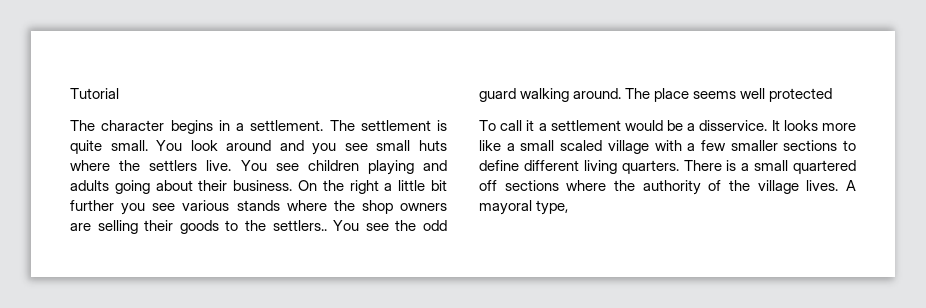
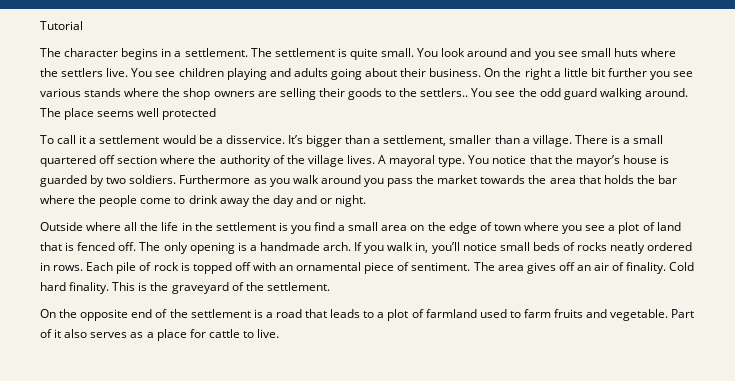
[771,120,856,131] [479,140,856,154] [479,160,679,174] It looks more like a small scaled village with a few smaller sections to define different living quarters. -> [287,135,572,147] It’s bigger than a settlement, smaller than a village.
[504,180,559,191] sections -> [117,155,158,164] section
[536,200,569,215] type, -> [438,155,669,167] [40,175,677,187] [40,195,367,207] [40,222,681,234] [40,242,693,254] [40,262,695,274] [40,282,330,294] [40,309,695,321] [40,329,280,341] type. You notice that the mayor’s house is guarded by two soldiers. Furthermore as you walk around you pass the market towards the area that holds the bar where the people come to drink away the day and or night. // Outside where all the life in the settlement is you find a small area on the edge of town where you see a plot of land that is fenced off. The only opening is a handmade arch. If you walk in, you’ll notice small beds of rocks neatly ordered in rows. Each pile of rock is topped off with an ornamental piece of sentiment. The area gives off an air of finality. Cold hard finality. This is the graveyard of the settlement. // On the opposite end of the settlement is a road that leads to a plot of farmland used to farm fruits and vegetable. Part of it also serves as a place for cattle to live.

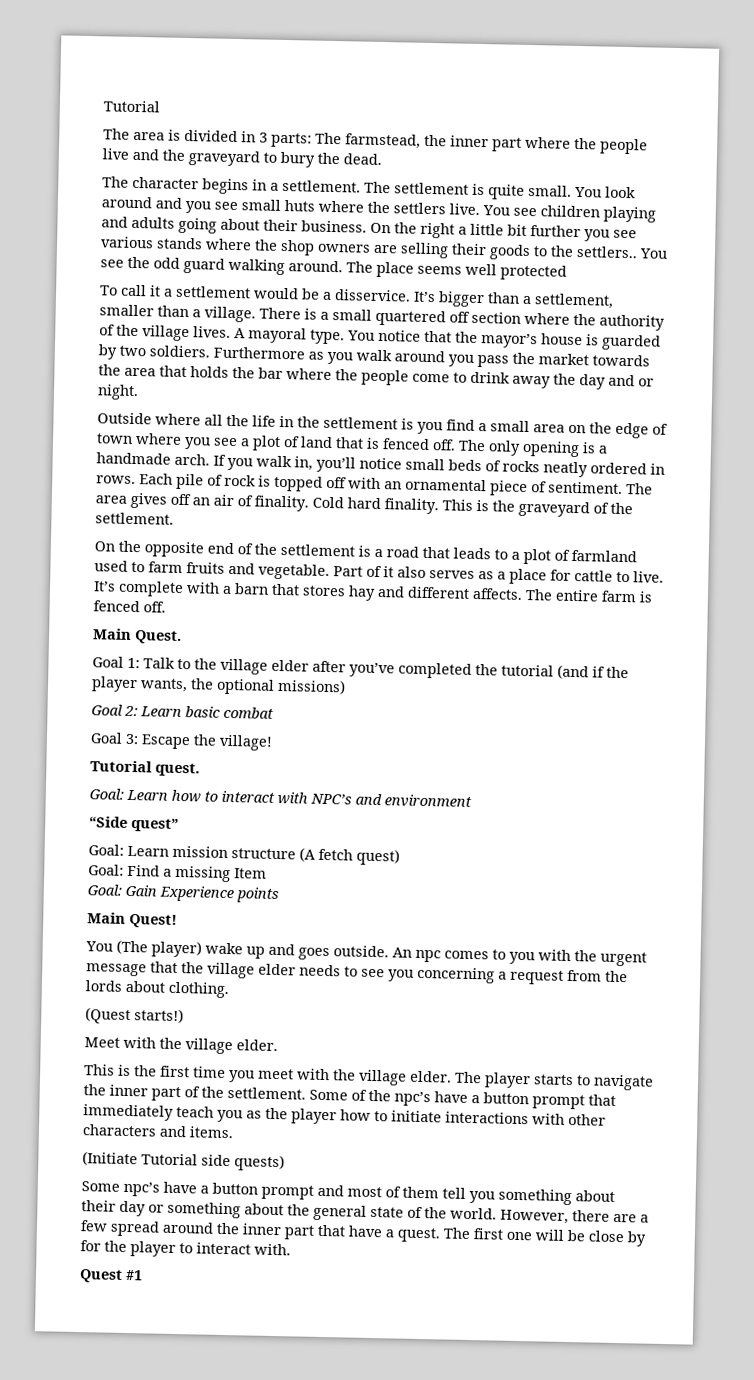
[40,21,83,30] Tutorial -> [103,100,160,113] [103,128,648,155] [102,148,382,168] Tutorial // The area is divided in 3 parts: The farmstead, the inner part where the people live and the graveyard to bury the dead.
(280, 333) none -> [93,580,653,603] [93,600,166,613] [92,628,182,644] [92,656,629,680] [91,676,346,695] [91,704,274,719] [90,732,273,751] [90,760,200,777] [89,788,472,808] [89,816,179,832] [88,844,400,866] [88,864,267,883] [87,884,279,904] [87,912,178,928] [85,939,647,967] [86,961,628,985] [85,980,229,999] [85,1007,184,1025] [84,1036,278,1055] [84,1064,654,1091] [83,1084,616,1110] [83,1104,606,1126] [82,1124,234,1139] [82,1151,285,1172] [81,1181,615,1206] [81,1200,649,1225] [80,1220,646,1247] [80,1240,291,1258] [79,1269,143,1283] It’s complete with a barn that stores hay and different affects. The entire farm is fenced off. // Main Quest. // Goal 1: Talk to the village elder after you’ve completed the tutorial (and if the player wants, the optional missions) // Goal 2: Learn basic combat // Goal 3: Escape the village! // Tutorial quest. // Goal: Learn how to interact with NPC’s and environment // “Side quest” // Goal: Learn mission structure (A fetch quest) // Goal: Find a missing Item // Goal: Gain Experience points // Main Quest! // You (The player) wake up and goes outside. An npc comes to you with the urgent message that the village elder needs to see you concerning a request from the lords about clothing. // (Quest starts!) // Meet with the village elder. // This is the first time you meet with the village elder. The player starts to navigate the inner part of the settlement. Some of the npc’s have a button prompt that immediately teach you as the player how to initiate interactions with other characters and items. // (Initiate Tutorial side quests) // Some npc’s have a button prompt and most of them tell you something about their day or something about the general state of the world. However, there are a few spread around the inner part that have a quest. The first one will be close by for the player to interact with. // Quest #1

